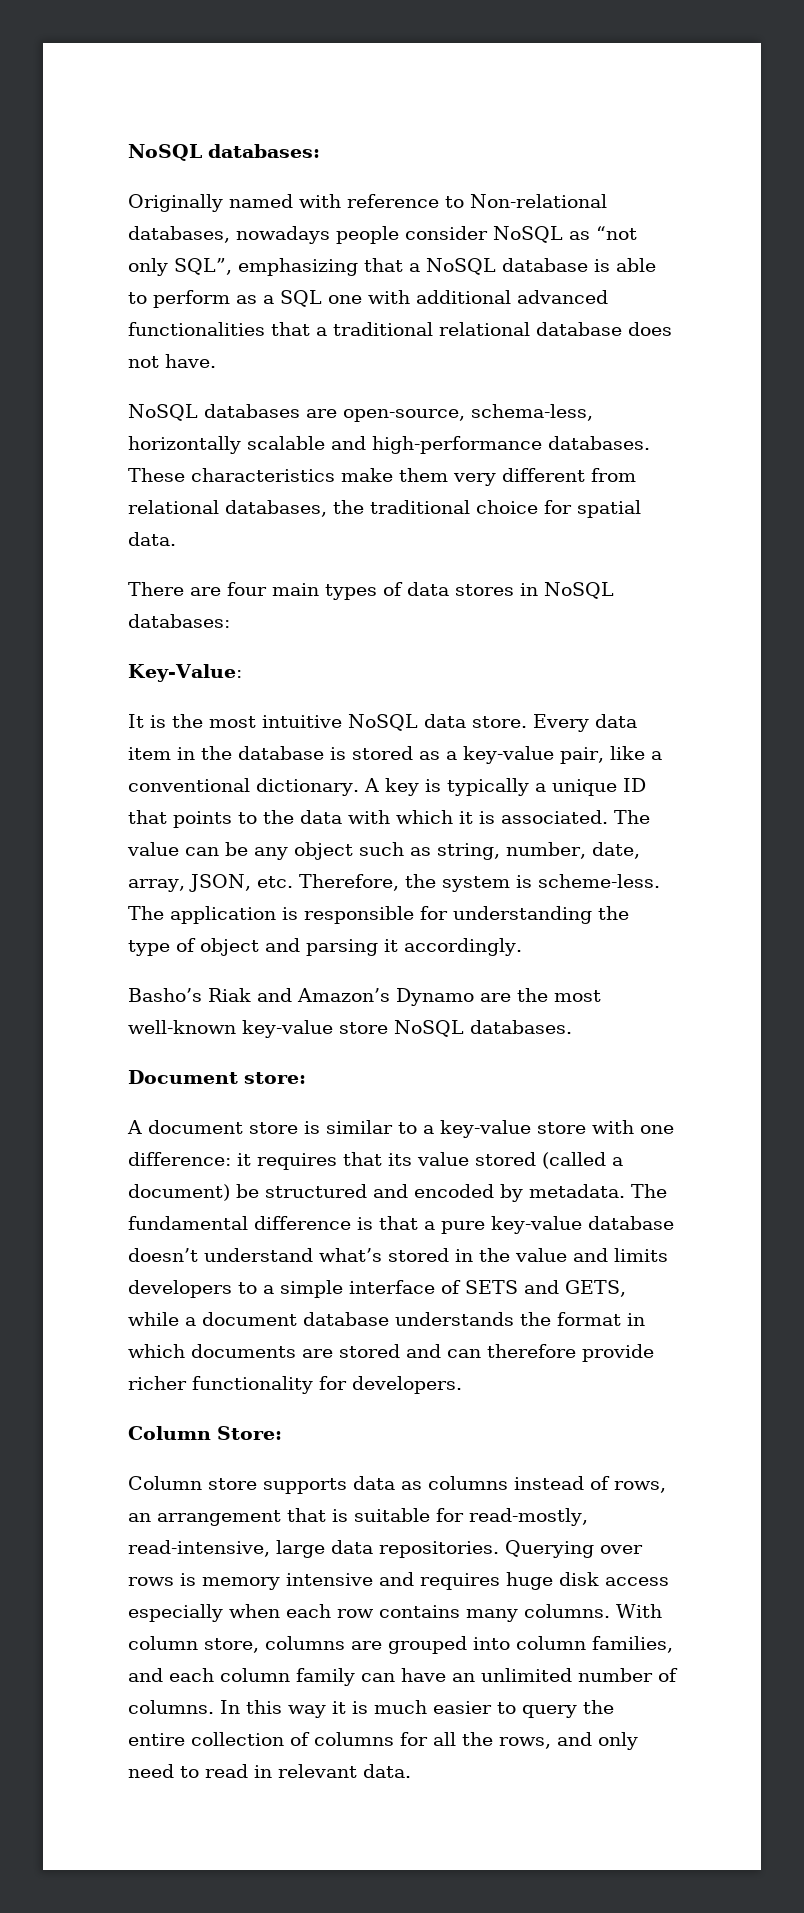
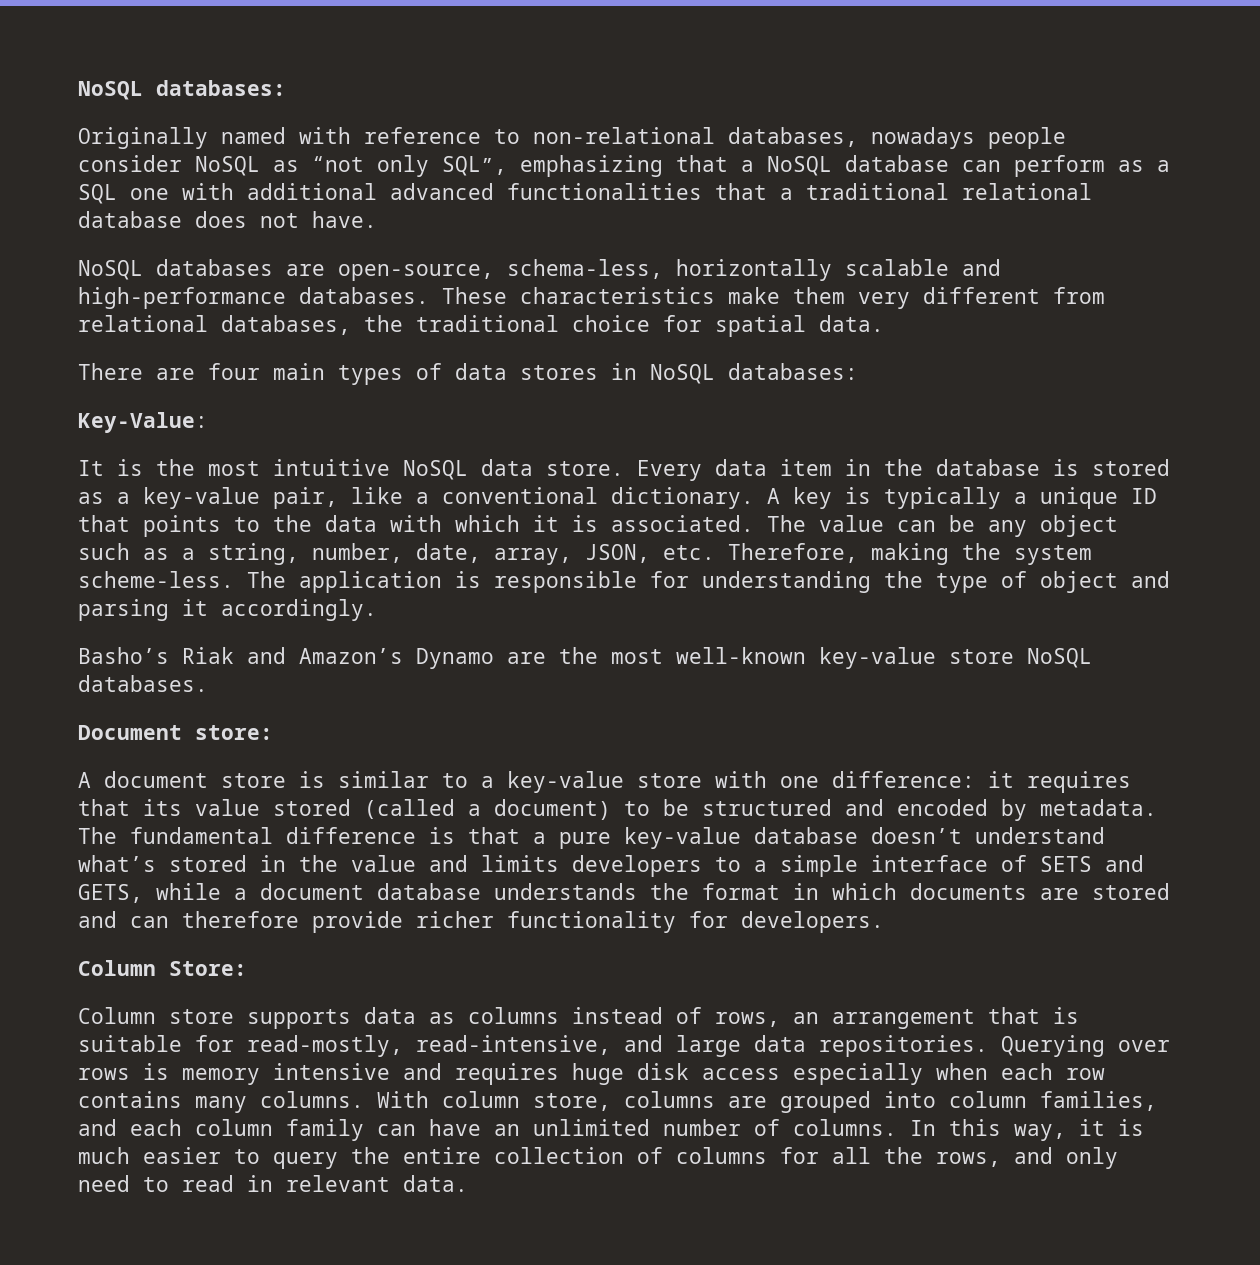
[470,194,607,208] Non-relational -> [533,127,715,144] non-relational
[593,258,656,272] [128,292,147,304] is able to -> [962,160,1001,172] can
(431, 851) none -> [182,548,195,560] a
(399, 882) none -> [871,543,949,565] making
[515,875,532,888] is -> (1092, 555) none
(230, 1192) none -> [624,801,650,816] to
(270, 1548) none -> [624,1035,663,1052] and
[288,1705,326,1718] way -> [1014,1124,1066,1141] way,

